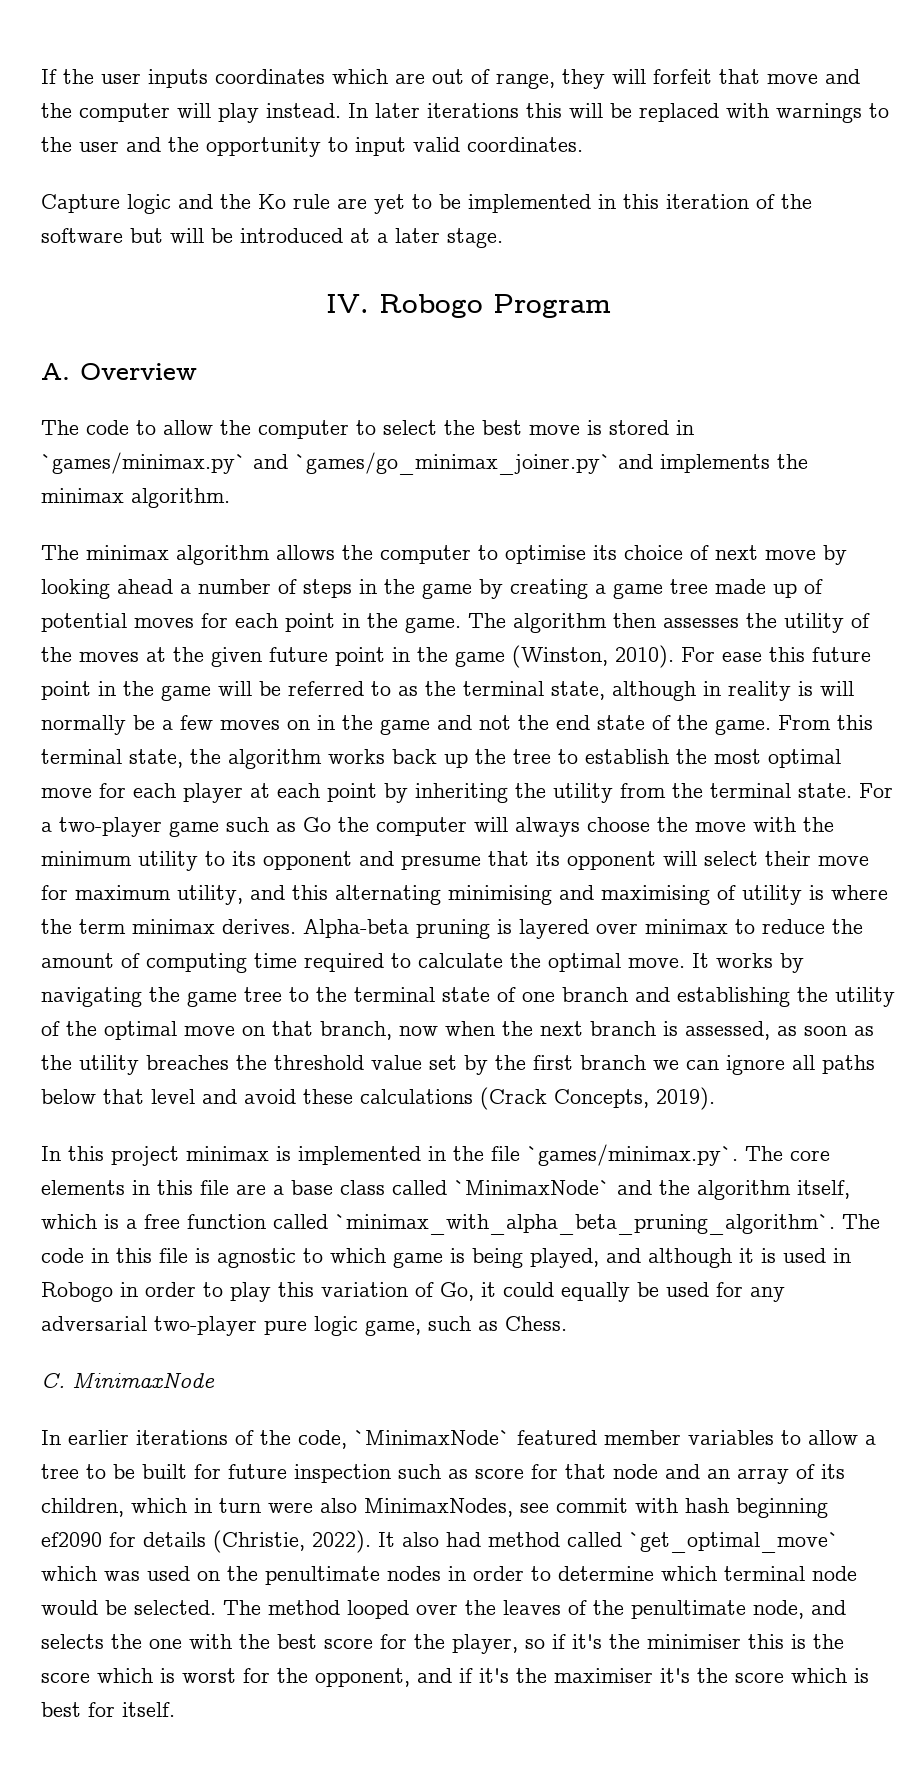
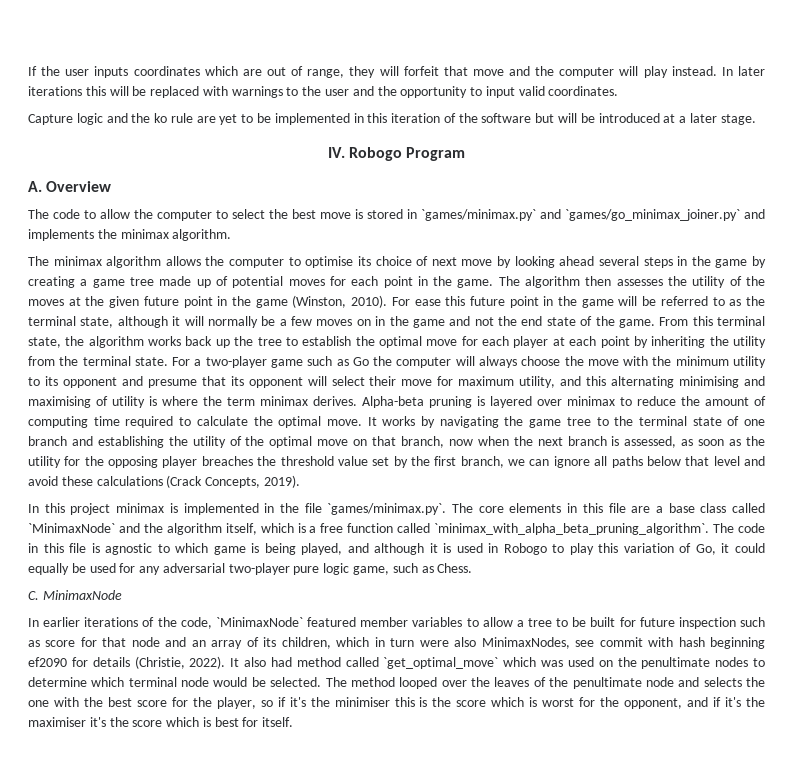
[258,194,286,209] Ko -> [154,113,168,123] ko
[180,579,297,594] a number of -> [598,256,639,266] several
[703,681,813,701] in reality is -> [172,316,181,326] it
[714,749,761,764] most -> (375, 341) none
(139, 1065) none -> [64,456,198,468] for the opposing player
[580,1055,646,1070] branch -> [460,456,504,468] branch,
[120,1282,196,1297] in order -> (547, 549) none
[448,1566,524,1581] in order -> (749, 662) none
[753,1600,804,1619] node, -> [645,677,674,687] node

